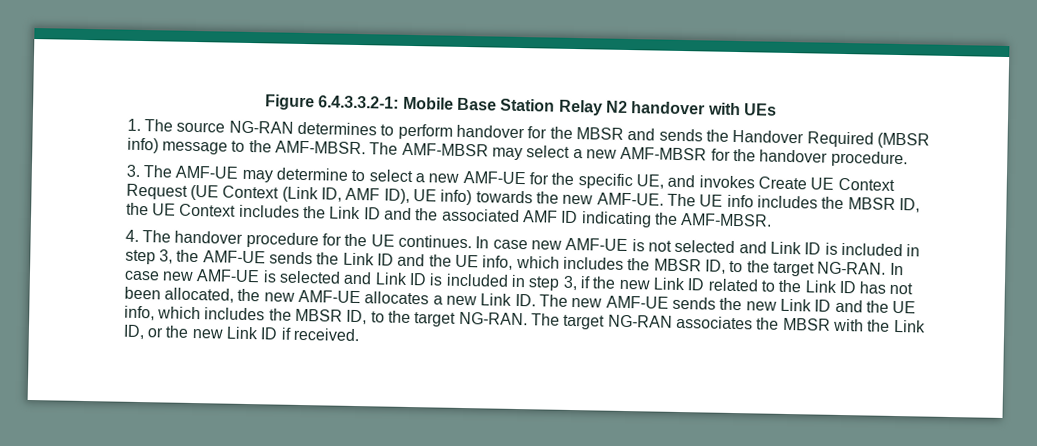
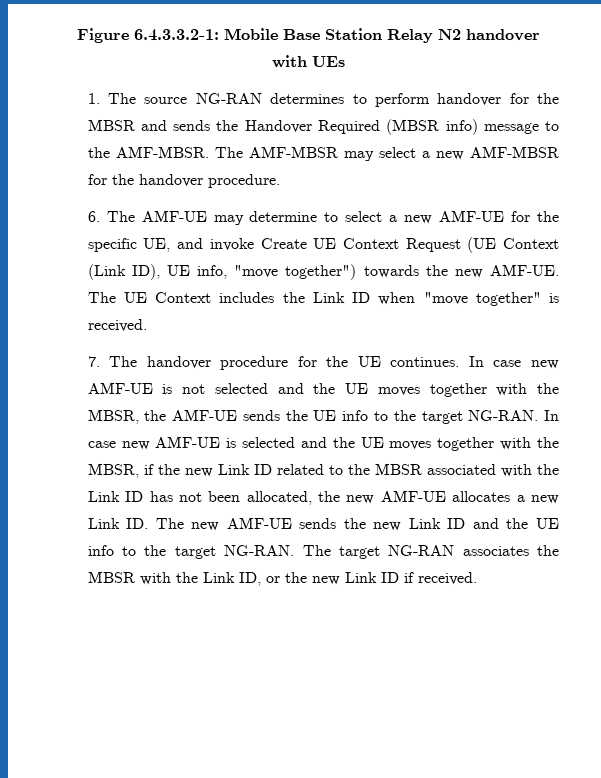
[125,164,141,177] 3. -> [87,211,100,222] 6.
[698,175,755,189] invokes -> [209,238,254,251] invoke
[321,187,473,206] ID, AMF ID), UE info) -> [131,264,357,280] ID), UE info, "move together")
[726,194,920,213] [125,202,177,216] info includes the MBSR ID, the UE -> (147, 297) none
[384,207,773,228] [124,229,139,242] and the associated AMF ID indicating the AMF-MBSR. // 4. -> [378,292,559,306] [87,319,147,332] [87,356,100,367] when "move together" is received. // 7.
[769,241,921,257] [124,249,726,274] Link ID is included in step 3, the AMF-UE sends the Link ID and the UE info, which includes the MBSR ID, -> [313,383,559,397] [87,409,369,424] the UE moves together with the MBSR, the AMF-UE sends the UE info
[374,272,578,291] Link ID is included in step 3, -> [332,437,559,451] [87,463,139,478] the UE moves together with the MBSR,
(802, 286) none -> [374,463,559,477] MBSR associated with the
[123,305,368,325] info, which includes the MBSR ID, -> [87,545,114,556] info

